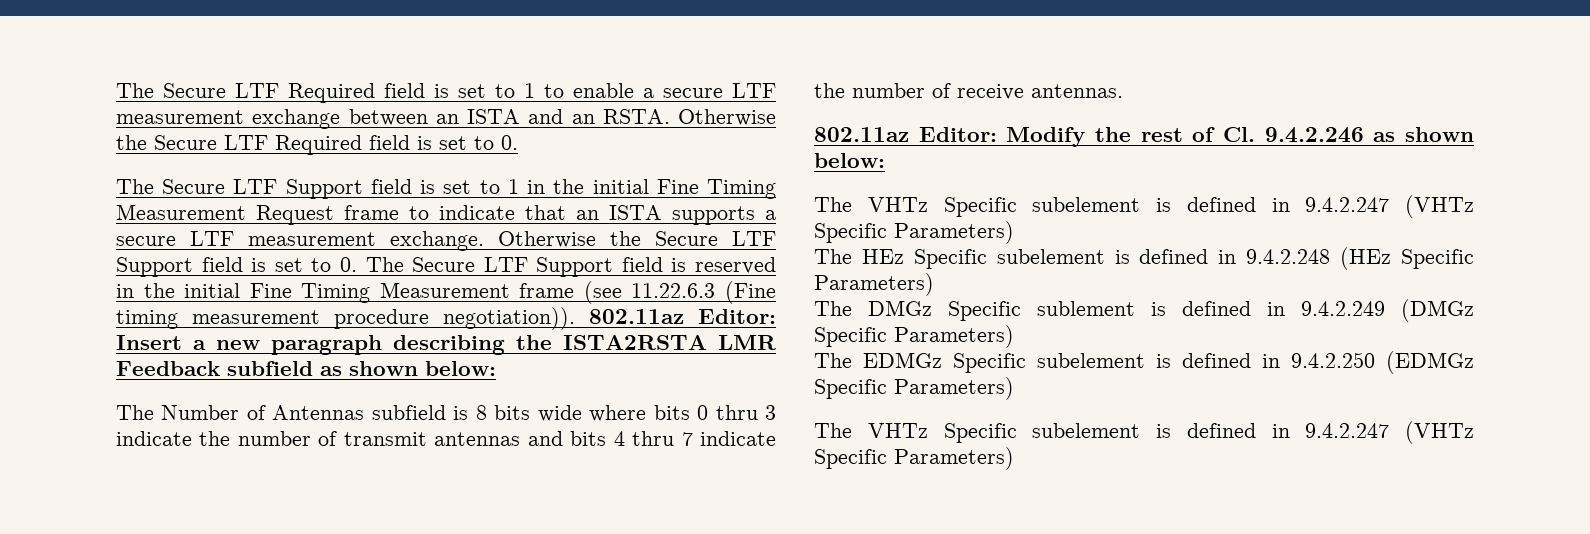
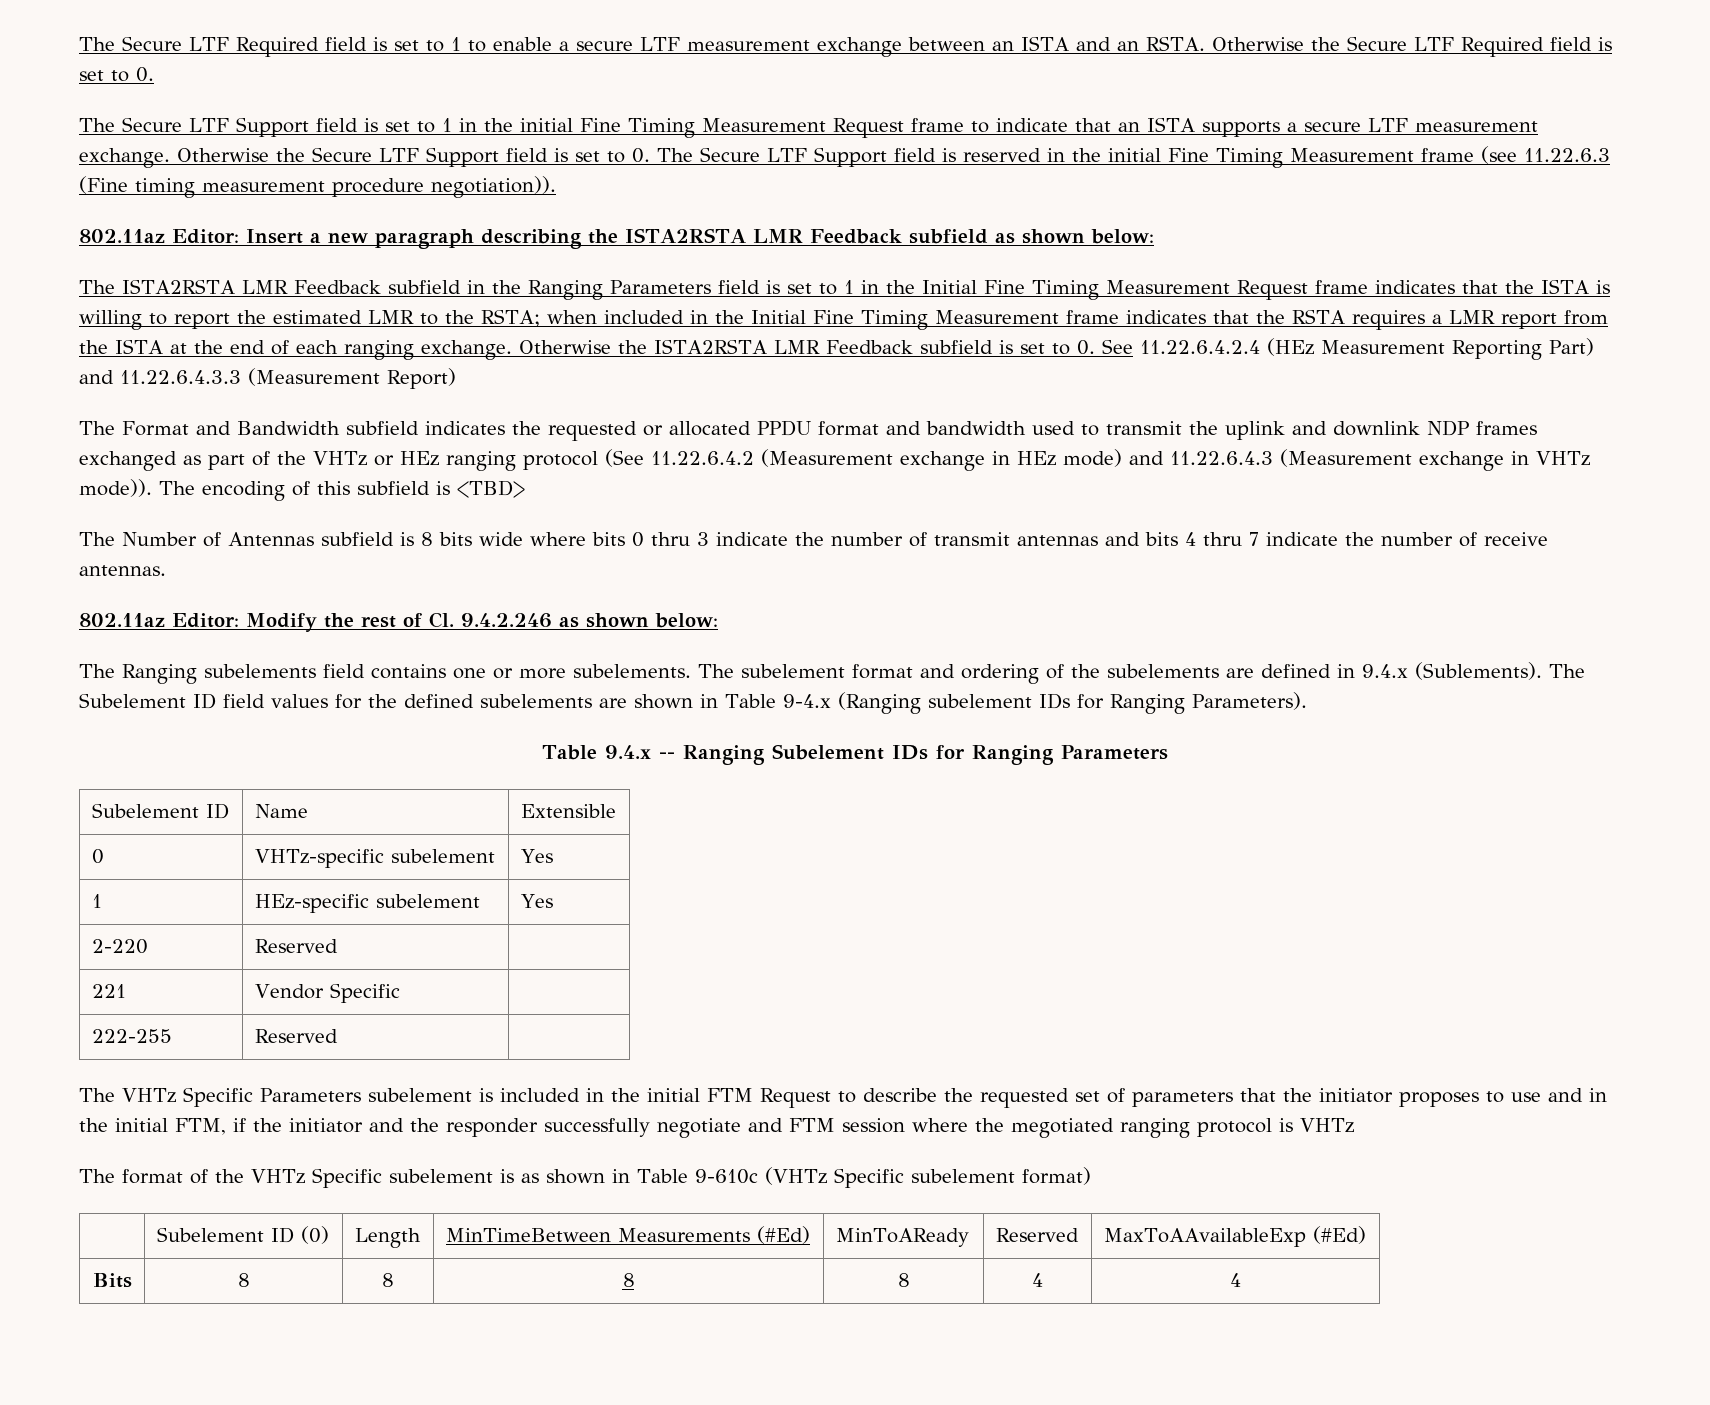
(575, 318) none -> (556, 187) //
(496, 368) none -> [79,279,1610,300] [79,309,1608,330] [79,338,1594,360] [79,368,456,389] [79,420,1537,441] [79,449,1590,471] [79,479,525,501] // The ISTA2RSTA LMR Feedback subfield in the Ranging Parameters field is set to 1 in the Initial Fine Timing Measurement Request frame indicates that the ISTA is willing to report the estimated LMR to the RSTA; when included in the Initial Fine Timing Measurement frame indicates that the RSTA requires a LMR report from the ISTA at the end of each ranging exchange. Otherwise the ISTA2RSTA LMR Feedback subfield is set to 0. See 11.22.6.4.2.4 (HEz Measurement Reporting Part) and 11.22.6.4.3.3 (Measurement Report) // The Format and Bandwidth subfield indicates the requested or allocated PPDU format and bandwidth used to transmit the uplink and downlink NDP frames exchanged as part of the VHTz or HEz ranging protocol (See 11.22.6.4.2 (Measurement exchange in HEz mode) and 11.22.6.4.3 (Measurement exchange in VHTz mode)). The encoding of this subfield is <TBD>
[867,195,1474,218] [814,221,1014,244] [814,247,1474,270] [814,273,934,296] [814,299,1474,322] [814,325,1014,348] [814,351,1474,374] [814,377,1014,400] [814,421,1474,444] [814,447,1014,470] VHTz Specific subelement is defined in 9.4.2.247 (VHTz Specific Parameters) // The HEz Specific subelement is defined in 9.4.2.248 (HEz Specific Parameters) // The DMGz Specific sublement is defined in 9.4.2.249 (DMGz Specific Parameters) // The EDMGz Specific subelement is defined in 9.4.2.250 (EDMGz Specific Parameters) // The VHTz Specific subelement is defined in 9.4.2.247 (VHTz Specific Parameters) -> [122,662,1585,684] [79,692,1307,714] [541,744,1169,765] [91,803,229,819] [254,804,308,818] [520,804,616,818] [91,849,104,864] [254,849,495,868] [520,849,553,863] [91,894,102,908] [254,894,480,913] [520,894,553,908] [91,939,148,954] [254,939,338,953] [91,984,126,998] [254,983,400,1003] [91,1029,172,1043] [254,1029,338,1043] [79,1087,1607,1108] [79,1118,1354,1138] [79,1167,1091,1188] [156,1226,329,1244] [354,1228,421,1248] [445,1226,810,1244] [835,1228,969,1247] [995,1228,1079,1242] [1103,1226,1366,1247] [93,1273,133,1288] [237,1273,250,1287] [382,1273,394,1287] [622,1273,635,1287] [897,1273,910,1287] [1032,1273,1043,1287] [1230,1273,1241,1287] Ranging subelements field contains one or more subelements. The subelement format and ordering of the subelements are defined in 9.4.x (Sublements). The Subelement ID field values for the defined subelements are shown in Table 9-4.x (Ranging subelement IDs for Ranging Parameters). // Table 9.4.x -- Ranging Subelement IDs for Ranging Parameters // Subelement ID | Name | Extensible // 0 | VHTz-specific subelement | Yes // 1 | HEz-specific subelement | Yes // 2-220 | Reserved | // 221 | Vendor Specific | // 222-255 | Reserved | // The VHTz Specific Parameters subelement is included in the initial FTM Request to describe the requested set of parameters that the initiator proposes to use and in the initial FTM, if the initiator and the responder successfully negotiate and FTM session where the megotiated ranging protocol is VHTz // The format of the VHTz Specific subelement is as shown in Table 9-610c (VHTz Specific subelement format) // | Subelement ID (0) | Length | MinTimeBetween Measurements (#Ed) | MinToAReady | Reserved | MaxToAAvailableExp (#Ed) // Bits | 8 | 8 | 8 | 8 | 4 | 4

